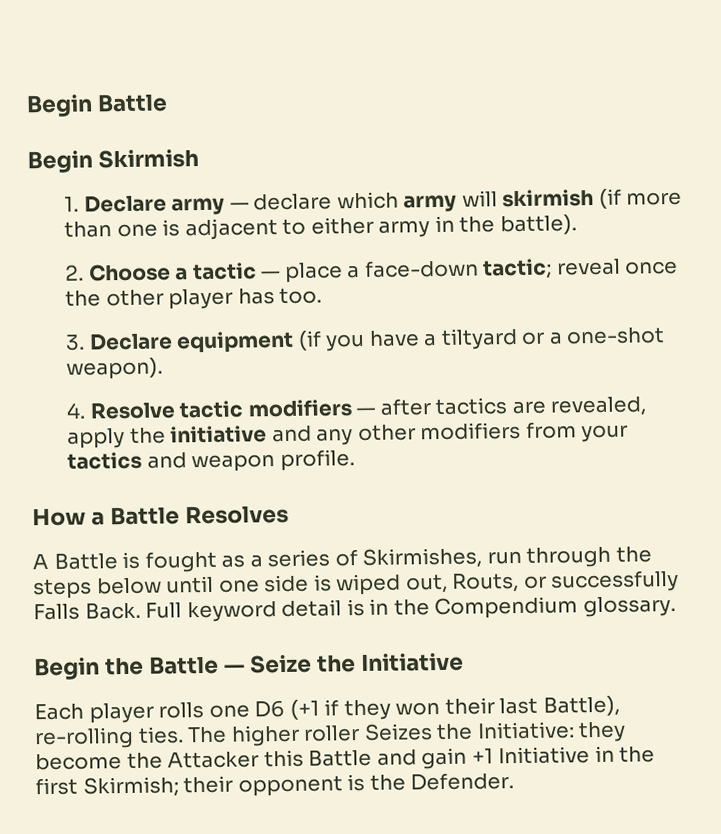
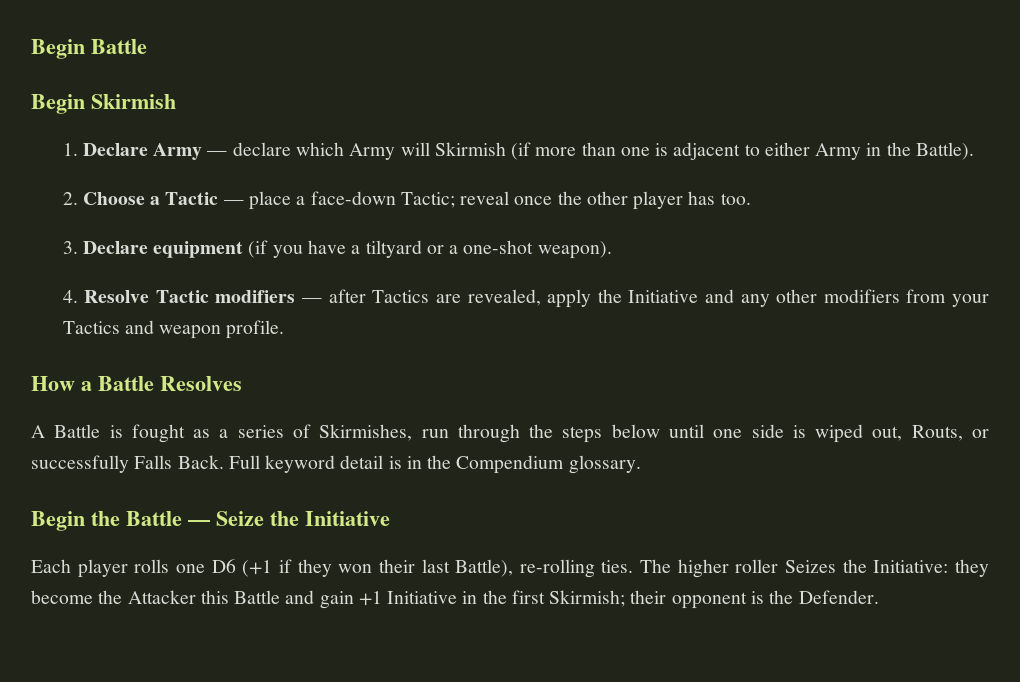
[171,197,226,216] army -> [153,143,203,160] Army
[403,189,595,213] army will skirmish -> [349,142,506,160] Army will Skirmish
[378,214,577,238] army in the battle). -> [815,142,974,160] Army in the Battle).
[192,262,257,281] tactic -> [165,192,219,205] Tactic
[483,258,553,280] tactic; -> [400,192,455,208] Tactic;
[179,400,244,419] tactic -> [155,290,209,303] Tactic
[435,397,508,416] tactics -> [372,290,430,303] Tactics
[170,425,268,444] initiative -> [628,290,699,303] Initiative
[66,451,142,470] tactics -> [62,321,120,334] Tactics

